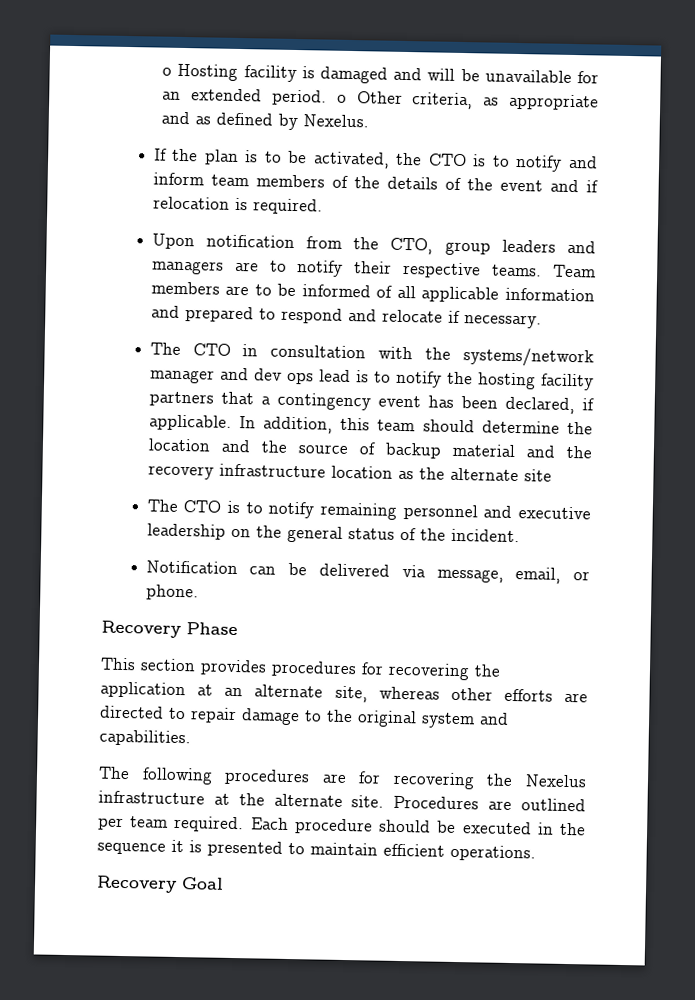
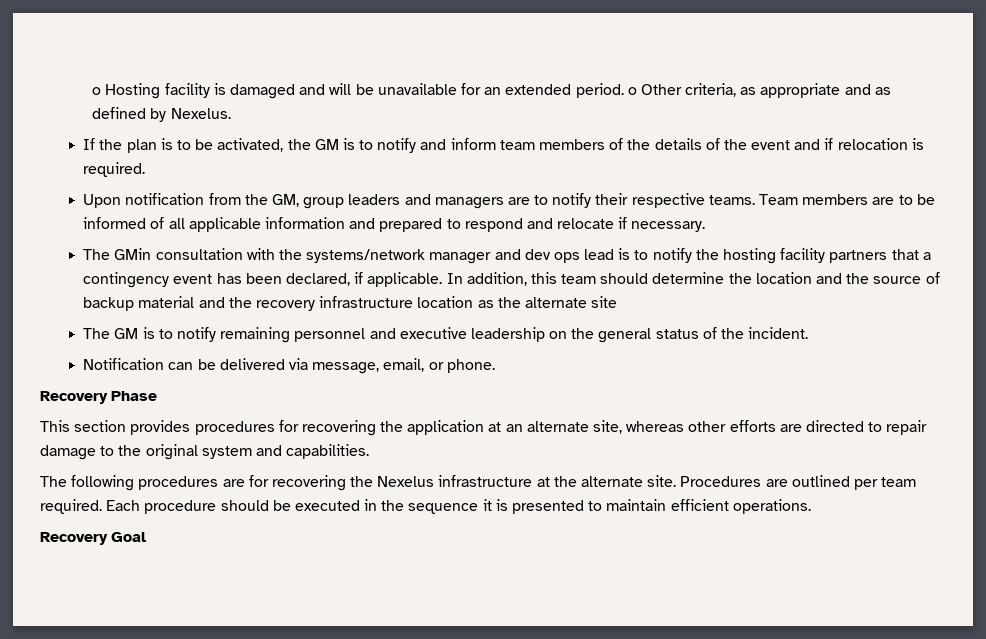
[428,153,467,167] CTO -> [314,139,339,150] GM
[390,237,434,255] CTO, -> [271,194,299,207] GM,
[192,343,259,357] CTO in -> [114,248,152,260] GMin
[183,500,222,513] CTO -> [114,328,139,339] GM

